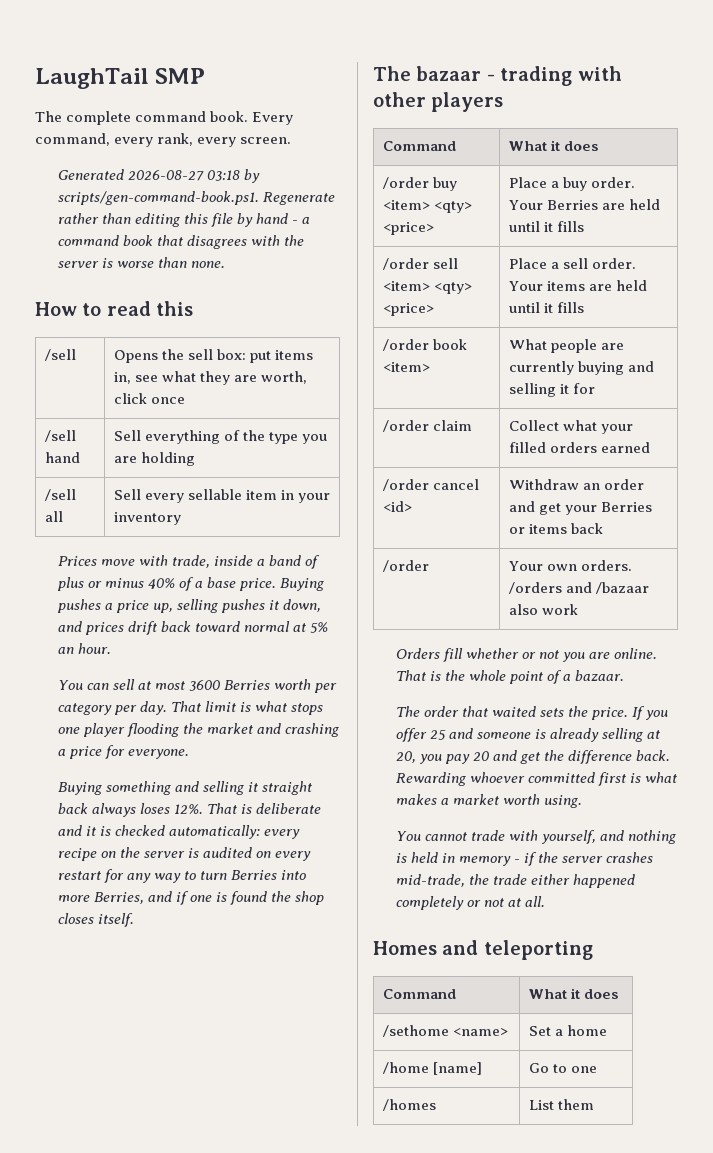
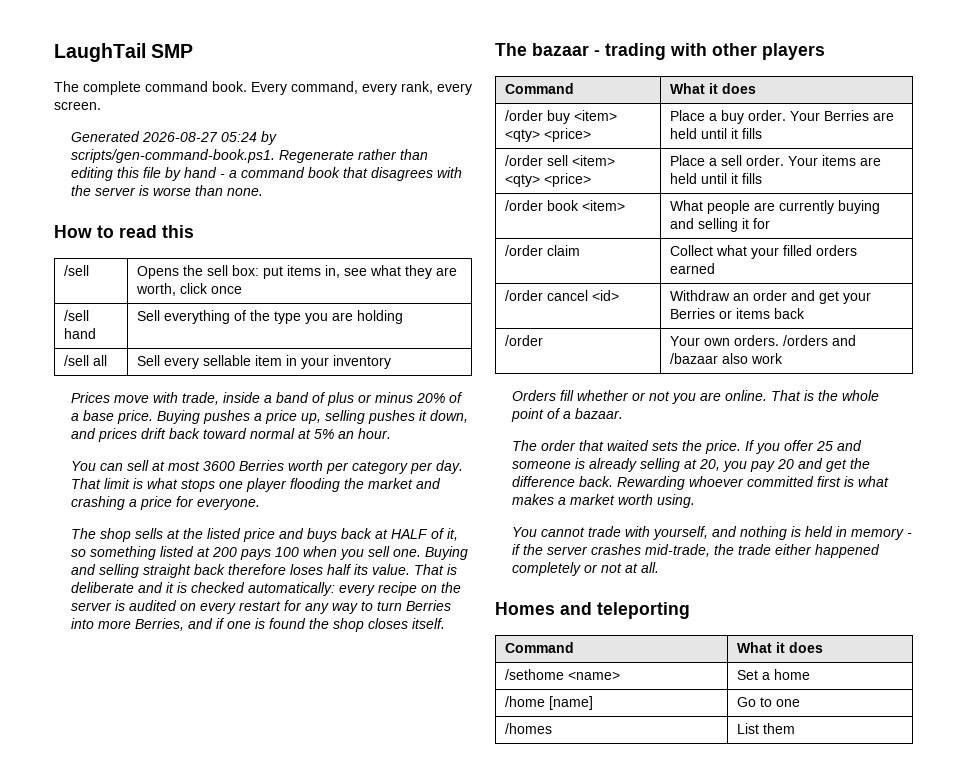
[207,170,241,181] 03:18 -> [220,132,257,142] 05:24
[148,578,176,589] 40% -> [415,393,445,403] 20%
[57,781,259,795] Buying something and selling it -> [70,528,458,542] [70,546,468,560] [70,564,139,578] The shop sells at the listed price and buys back at HALF of it, so something listed at 200 pays 100 when you sell one. Buying and selling
[92,803,204,817] always loses 12%. -> [227,564,410,575] therefore loses half its value.

